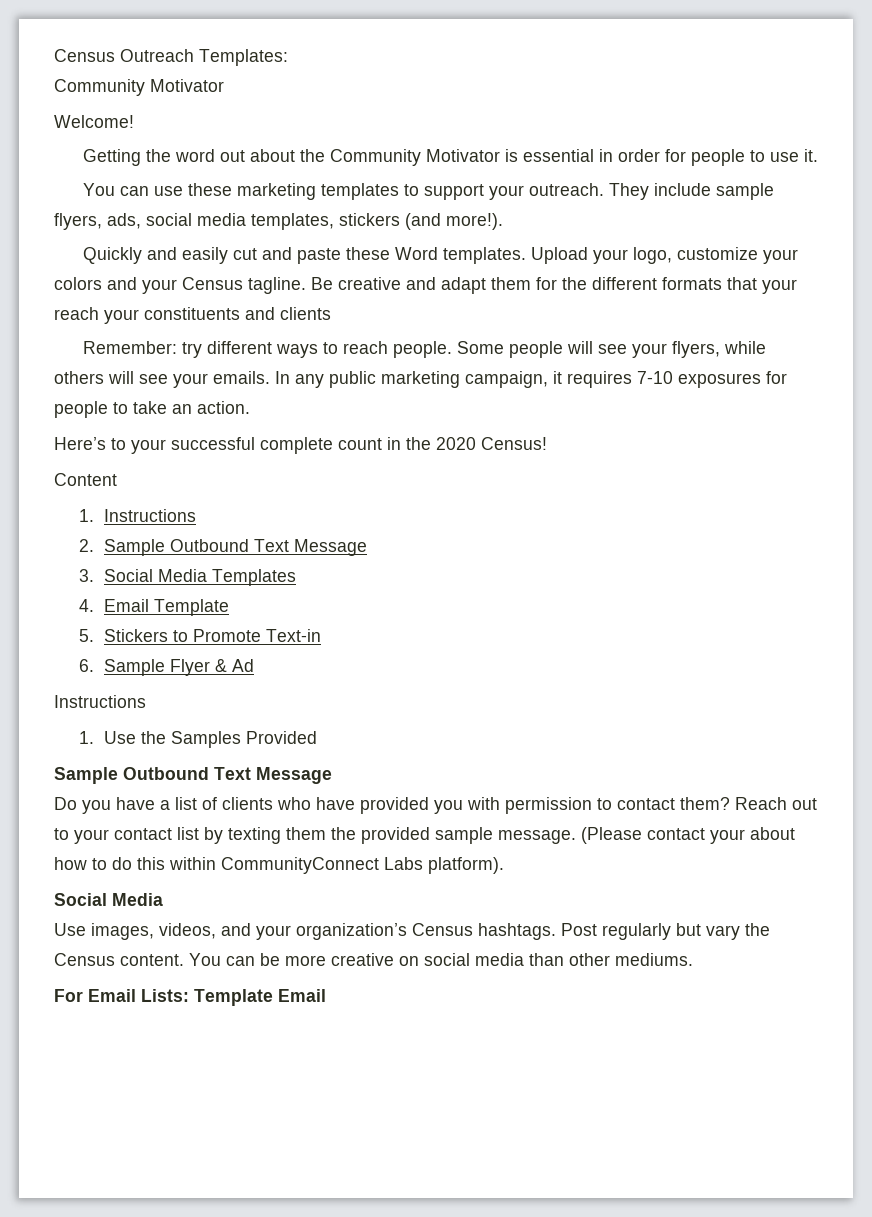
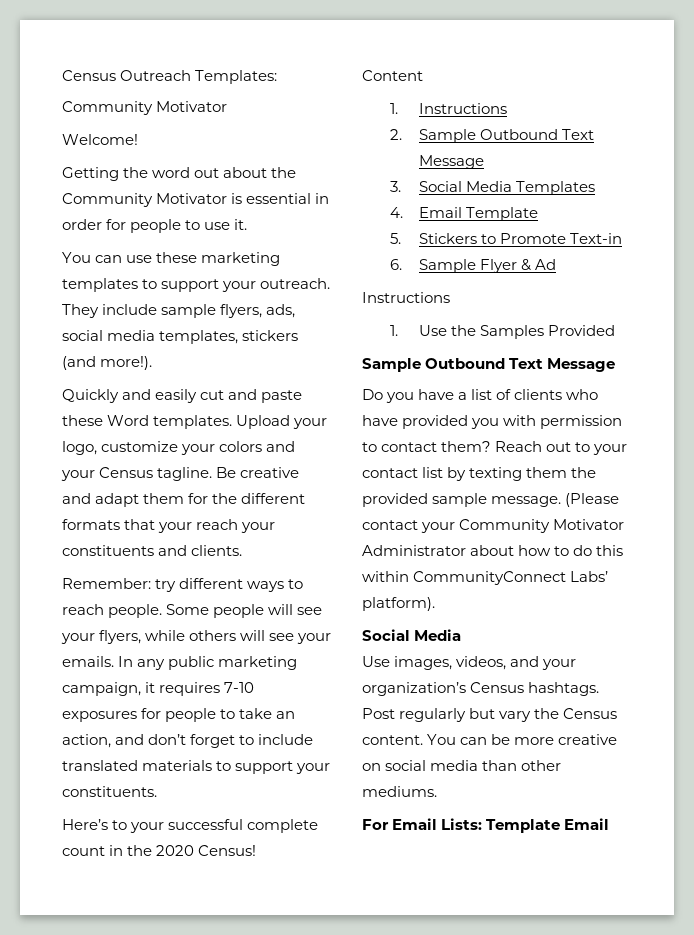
[280,307,331,320] clients -> [191,545,243,556] clients.
[197,401,250,414] action. -> [62,734,314,748] [62,760,331,774] [62,786,157,797] action, and don’t forget to include translated materials to support your constituents.
(745, 836) none -> [459,519,625,533] [362,545,466,556] Community Motivator Administrator
[384,857,423,870] Labs -> [570,571,609,582] Labs’

